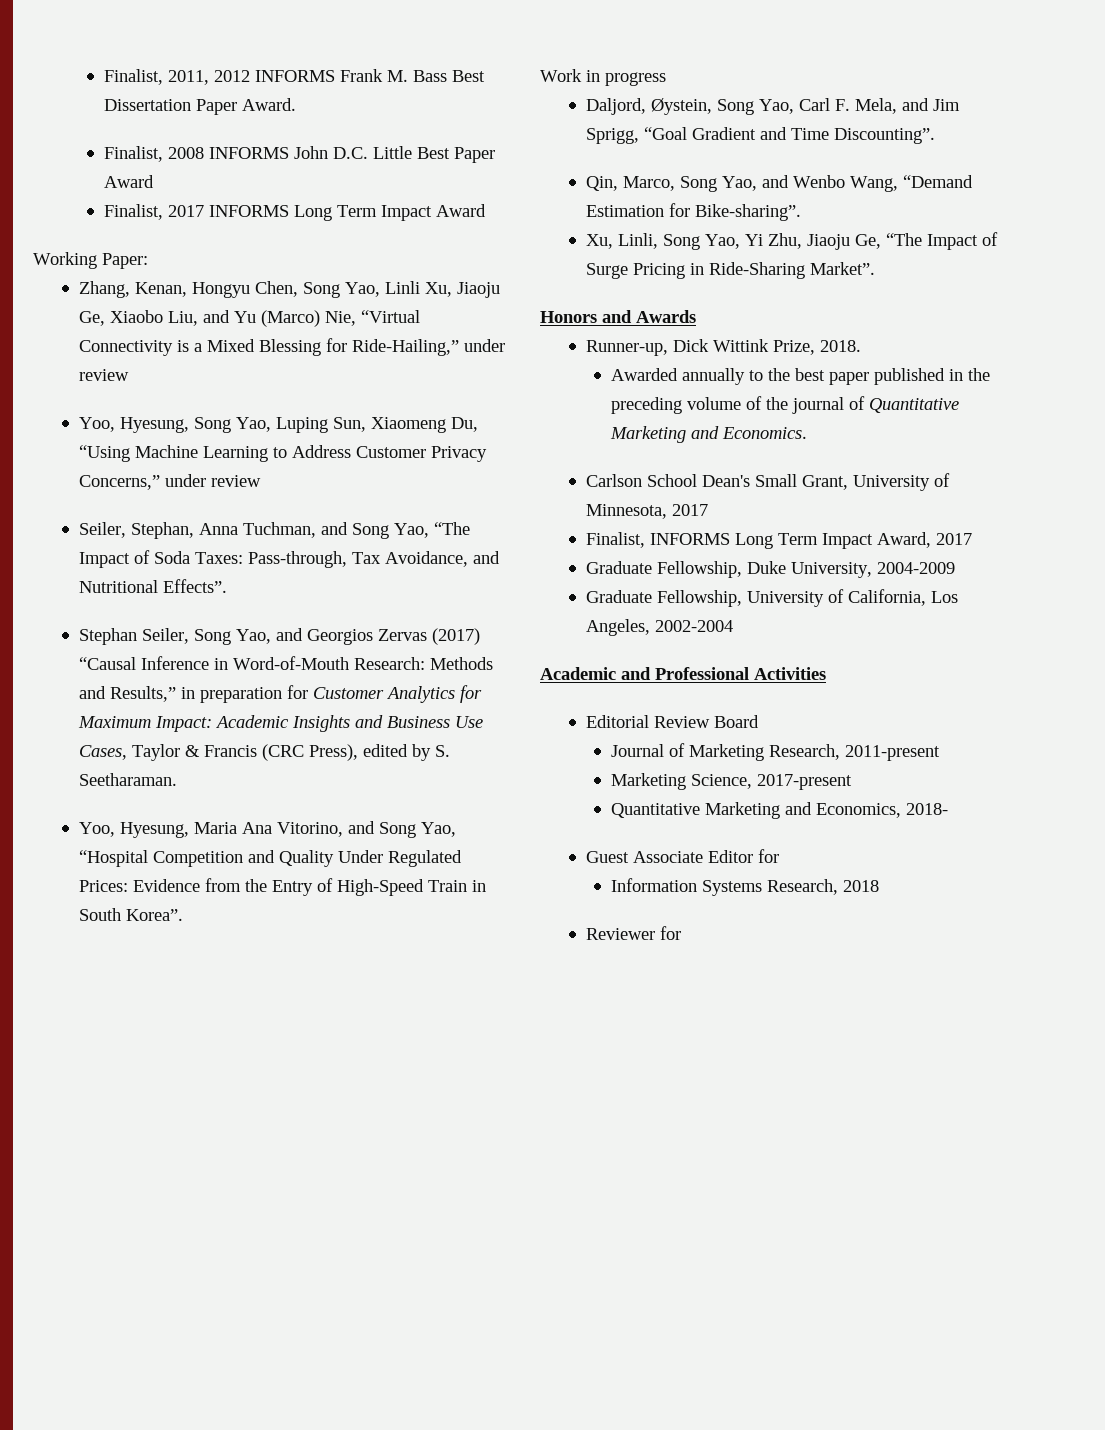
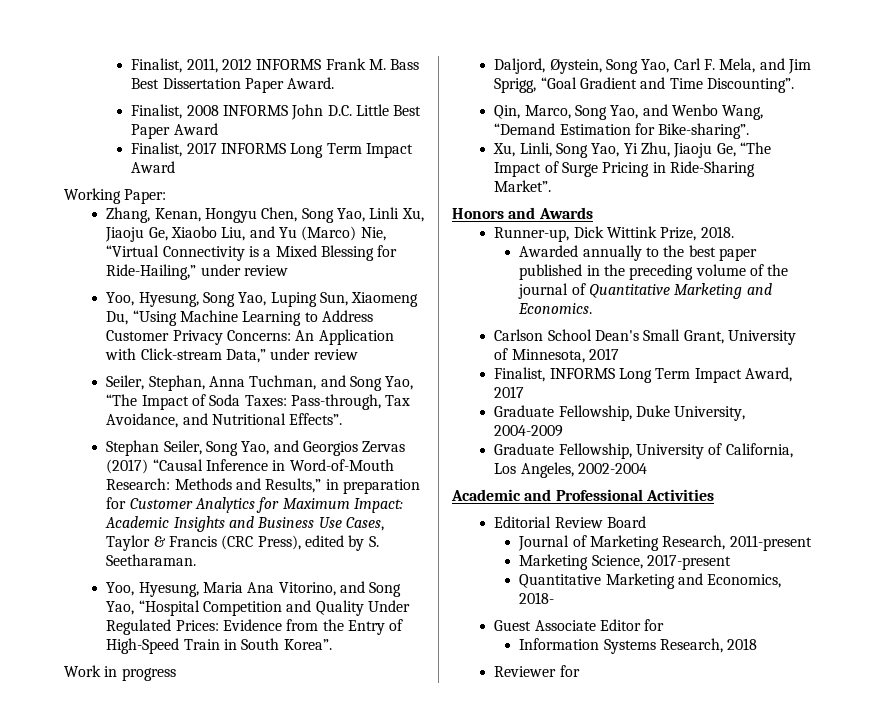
[78,475,160,490] Concerns,” -> [227,329,394,345] [105,348,267,363] Concerns: An Application with Click-stream Data,”

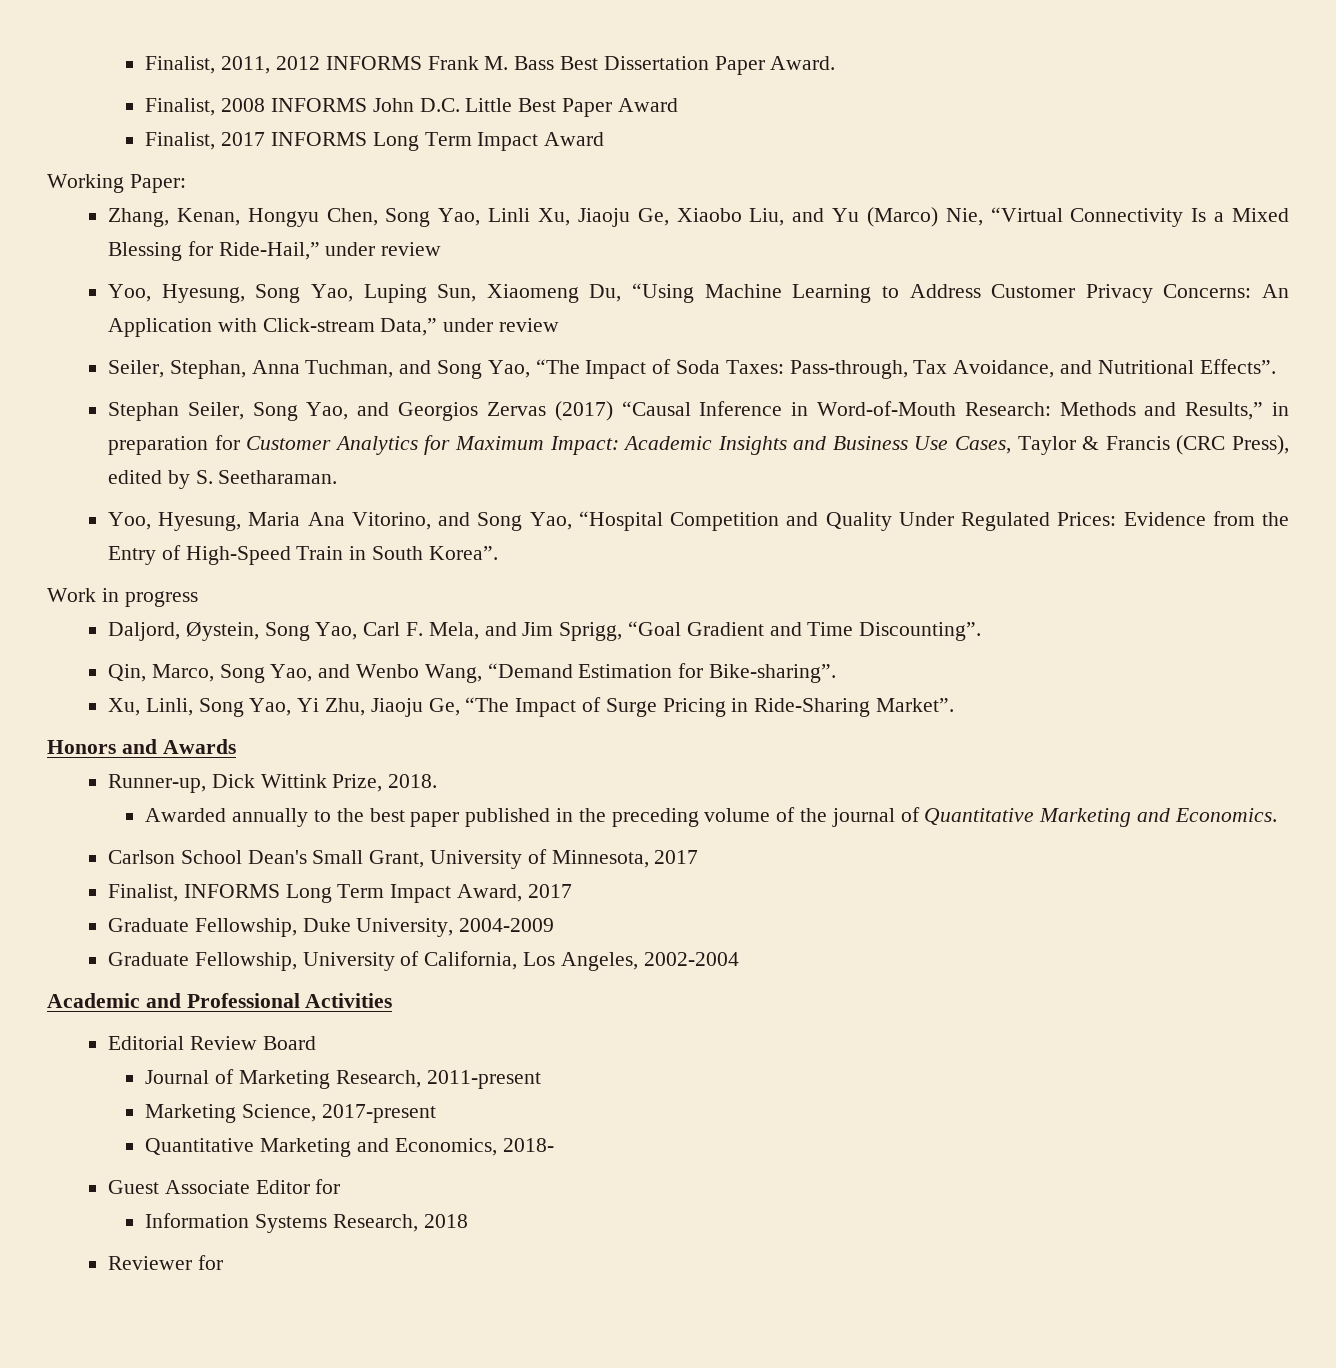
[249,246,260,257] is -> [1191,208,1207,222] Is
[106,264,197,280] Ride-Hailing,” -> [218,242,320,260] Ride-Hail,”

